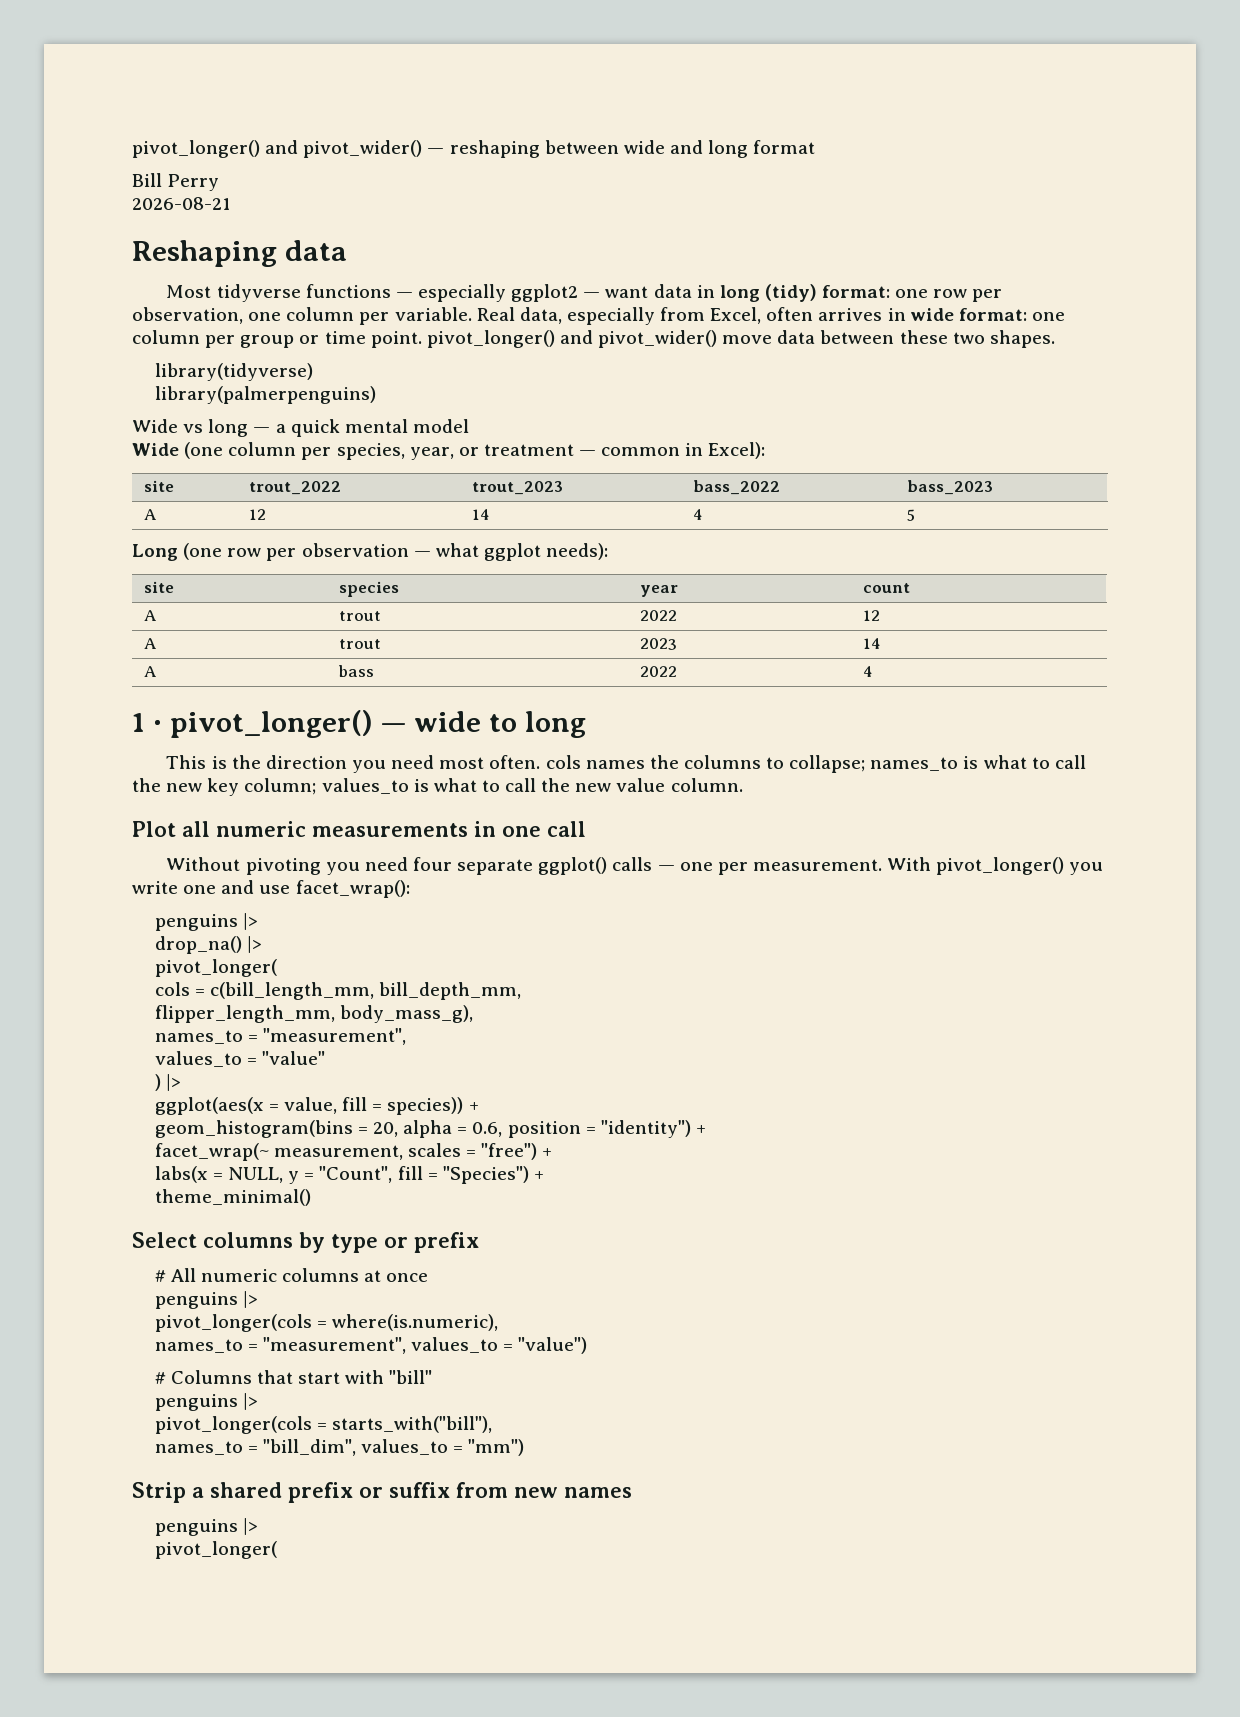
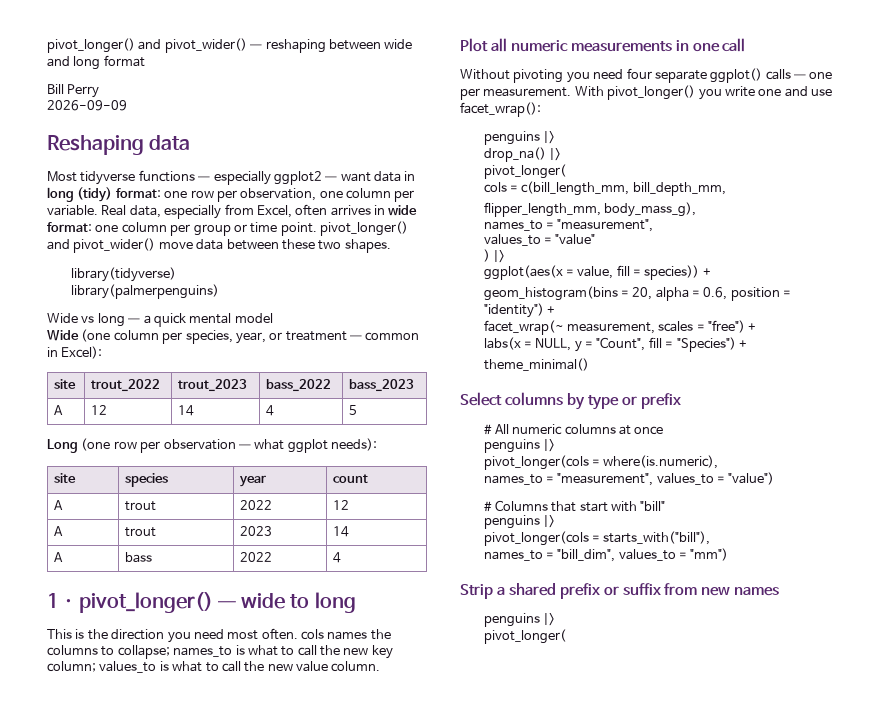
[132,197,230,210] 2026-08-21 -> [47,100,127,111] 2026-09-09

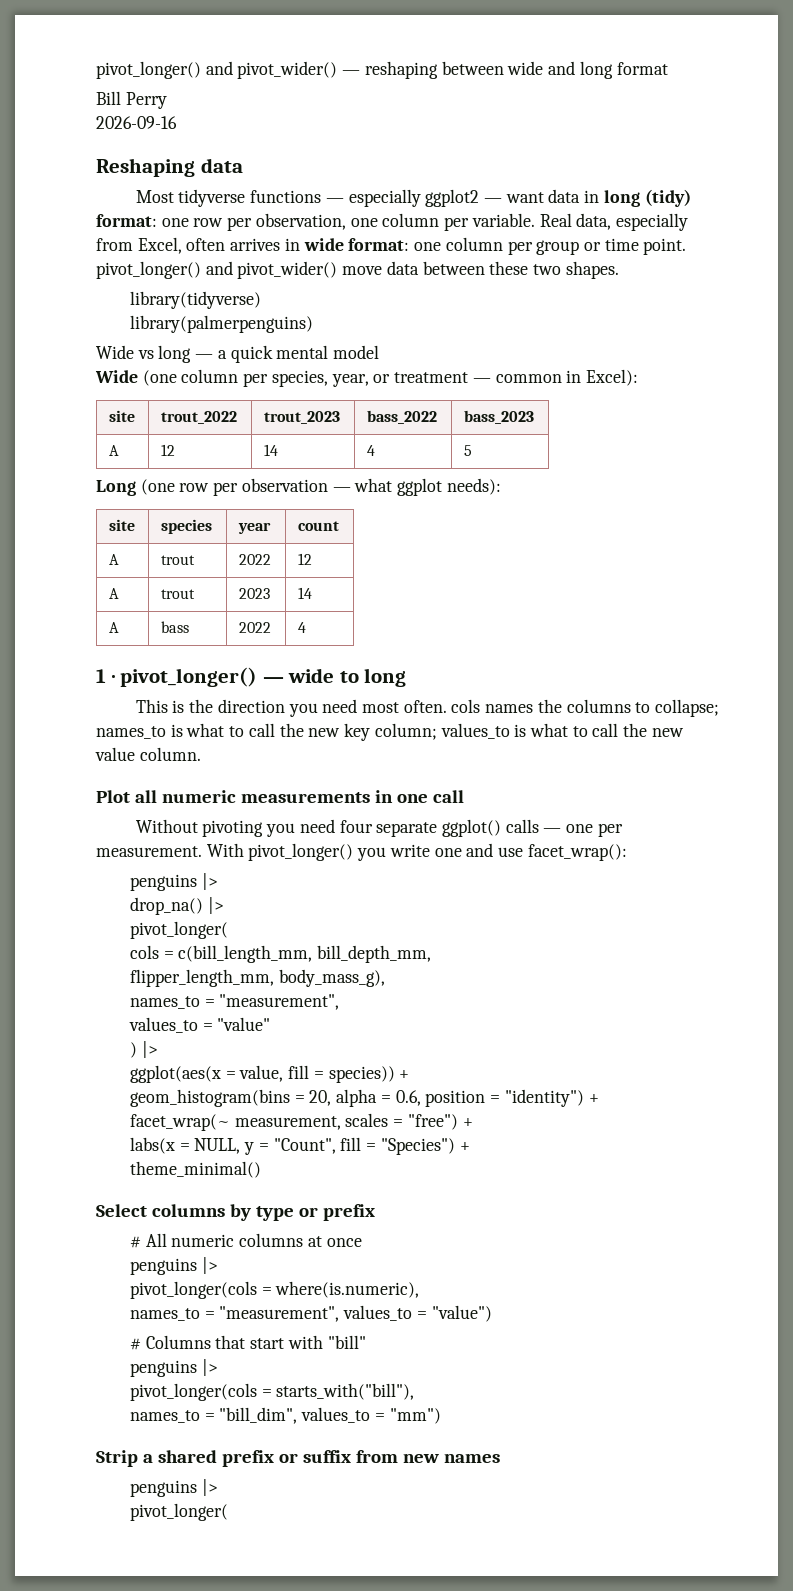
[47,100,127,111] 2026-09-09 -> [96,116,177,129] 2026-09-16

